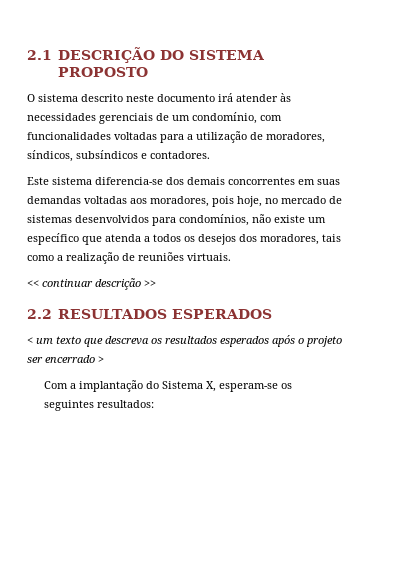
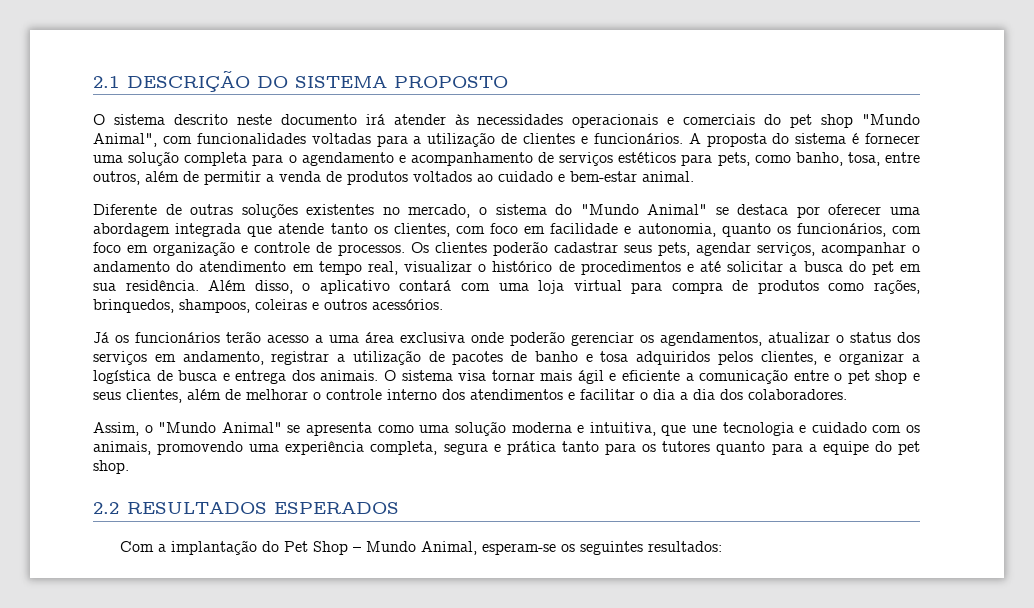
[99,112,257,124] gerenciais de um condomínio, -> [572,114,920,128] [93,133,157,147] operacionais e comerciais do pet shop "Mundo Animal",
[266,132,325,143] [27,150,210,162] [27,177,340,185] [27,196,342,207] [27,214,326,226] [27,233,341,245] [27,252,231,264] [27,278,156,290] [27,309,273,319] [27,335,342,347] [27,355,104,363] moradores, síndicos, subsíndicos e contadores. // Este sistema diferencia-se dos demais concorrentes em suas demandas voltadas aos moradores, pois hoje, no mercado de sistemas desenvolvidos para condomínios, não existe um específico que atenda a todos os desejos dos moradores, tais como a realização de reuniões virtuais. // << continuar descrição >> // 2.2 RESULTADOS ESPERADOS // < um texto que descreva os resultados esperados após o projeto ser encerrado > -> [523,133,920,147] [93,151,920,166] [93,171,694,185] [93,203,920,218] [93,223,921,237] [93,241,920,256] [93,261,921,275] [93,279,920,294] [93,299,443,313] [93,331,920,346] [93,350,920,365] [93,369,920,384] [93,389,847,403] [93,421,920,436] [93,441,921,455] [93,460,129,474] [93,502,399,514] clientes e funcionários. A proposta do sistema é fornecer uma solução completa para o agendamento e acompanhamento de serviços estéticos para pets, como banho, tosa, entre outros, além de permitir a venda de produtos voltados ao cuidado e bem-estar animal. // Diferente de outras soluções existentes no mercado, o sistema do "Mundo Animal" se destaca por oferecer uma abordagem integrada que atende tanto os clientes, com foco em facilidade e autonomia, quanto os funcionários, com foco em organização e controle de processos. Os clientes poderão cadastrar seus pets, agendar serviços, acompanhar o andamento do atendimento em tempo real, visualizar o histórico de procedimentos e até solicitar a busca do pet em sua residência. Além disso, o aplicativo contará com uma loja virtual para compra de produtos como rações, brinquedos, shampoos, coleiras e outros acessórios. // Já os funcionários terão acesso a uma área exclusiva onde poderão gerenciar os agendamentos, atualizar o status dos serviços em andamento, registrar a utilização de pacotes de banho e tosa adquiridos pelos clientes, e organizar a logística de busca e entrega dos animais. O sistema visa tornar mais ágil e eficiente a comunicação entre o pet shop e seus clientes, além de melhorar o controle interno dos atendimentos e facilitar o dia a dia dos colaboradores. // Assim, o "Mundo Animal" se apresenta como uma solução moderna e intuitiva, que une tecnologia e cuidado com os animais, promovendo uma experiência completa, segura e prática tanto para os tutores quanto para a equipe do pet shop. // 2.2 RESULTADOS ESPERADOS
[162,381,217,392] Sistema X, -> [283,541,477,555] Pet Shop – Mundo Animal,

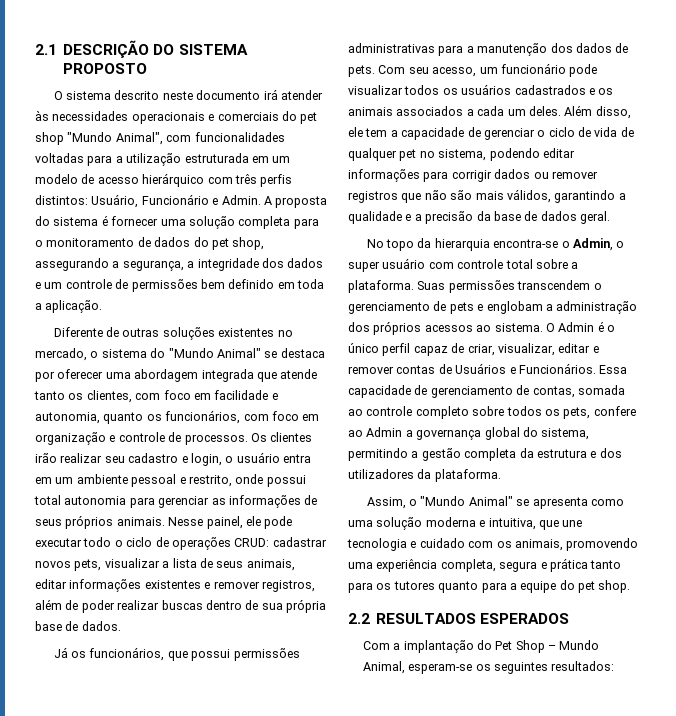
[501,133,683,144] de clientes e funcionários. -> [184,153,291,163] [35,173,293,187] [35,194,261,208] estruturada em um modelo de acesso hierárquico com três perfis distintos: Usuário, Funcionário e Admin.
[301,152,920,166] [93,171,694,185] agendamento e acompanhamento de serviços estéticos para pets, como banho, tosa, entre outros, além de permitir a venda de produtos voltados ao cuidado e bem-estar animal. -> [46,237,265,250] [35,258,324,271] [35,279,324,292] [35,300,103,313] monitoramento de dados do pet shop, assegurando a segurança, a integridade dos dados e um controle de permissões bem definido em toda a aplicação.
[493,241,920,256] [93,261,921,275] [93,279,920,294] [93,299,443,313] [93,331,920,346] [93,350,920,365] [93,369,920,384] [93,389,847,403] poderão cadastrar seus pets, agendar serviços, acompanhar o andamento do atendimento em tempo real, visualizar o histórico de procedimentos e até solicitar a busca do pet em sua residência. Além disso, o aplicativo contará com uma loja virtual para compra de produtos como rações, brinquedos, shampoos, coleiras e outros acessórios. // Já os funcionários terão acesso a uma área exclusiva onde poderão gerenciar os agendamentos, atualizar o status dos serviços em andamento, registrar a utilização de pacotes de banho e tosa adquiridos pelos clientes, e organizar a logística de busca e entrega dos animais. O sistema visa tornar mais ágil e eficiente a comunicação entre o pet shop e seus clientes, além de melhorar o controle interno dos atendimentos e facilitar o dia a dia dos colaboradores. -> [35,452,311,466] [35,474,306,487] [34,495,318,508] [35,515,293,529] [35,537,327,550] [35,558,295,571] [35,579,315,592] [35,599,326,613] [35,621,121,631] [53,647,300,661] [348,43,629,56] [348,63,598,77] [348,84,614,95] [348,105,631,119] [348,127,634,140] [348,148,575,161] [348,169,598,182] [348,189,626,203] [348,211,610,224] [366,238,625,251] [348,258,579,272] [348,280,602,293] [348,301,638,314] [348,321,615,335] [348,343,599,356] [348,363,628,374] [348,385,625,398] [348,406,636,419] [348,427,590,440] [348,448,622,461] [348,469,501,482] irão realizar seu cadastro e login, o usuário entra em um ambiente pessoal e restrito, onde possui total autonomia para gerenciar as informações de seus próprios animais. Nesse painel, ele pode executar todo o ciclo de operações CRUD: cadastrar novos pets, visualizar a lista de seus animais, editar informações existentes e remover registros, além de poder realizar buscas dentro de sua própria base de dados. // Já os funcionários, que possui permissões administrativas para a manutenção dos dados de pets. Com seu acesso, um funcionário pode visualizar todos os usuários cadastrados e os animais associados a cada um deles. Além disso, ele tem a capacidade de gerenciar o ciclo de vida de qualquer pet no sistema, podendo editar informações para corrigir dados ou remover registros que não são mais válidos, garantindo a qualidade e a precisão da base de dados geral. // No topo da hierarquia encontra-se o Admin, o super usuário com controle total sobre a plataforma. Suas permissões transcendem o gerenciamento de pets e englobam a administração dos próprios acessos ao sistema. O Admin é o único perfil capaz de criar, visualizar, editar e remover contas de Usuários e Funcionários. Essa capacidade de gerenciamento de contas, somada ao controle completo sobre todos os pets, confere ao Admin a governança global do sistema, permitindo a gestão completa da estrutura e dos utilizadores da plataforma.

